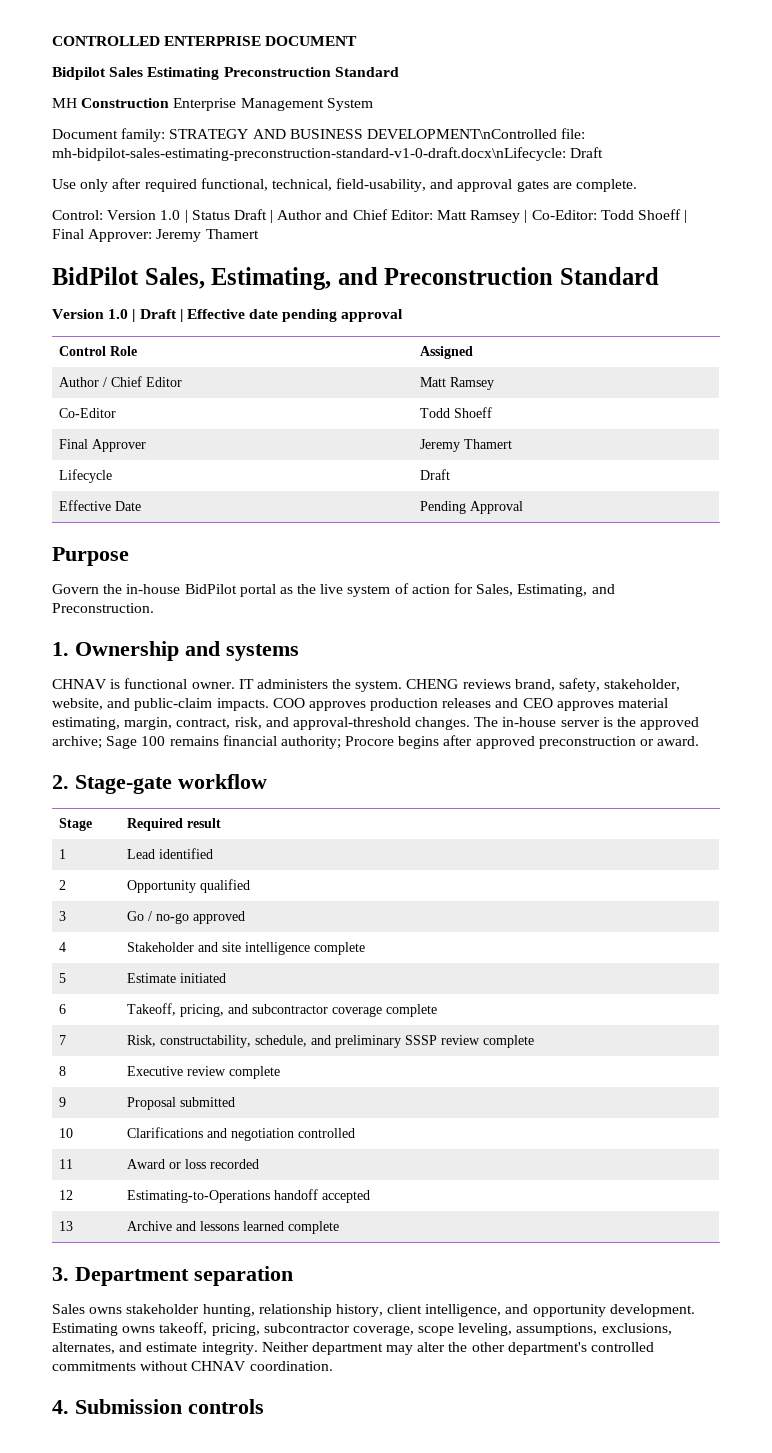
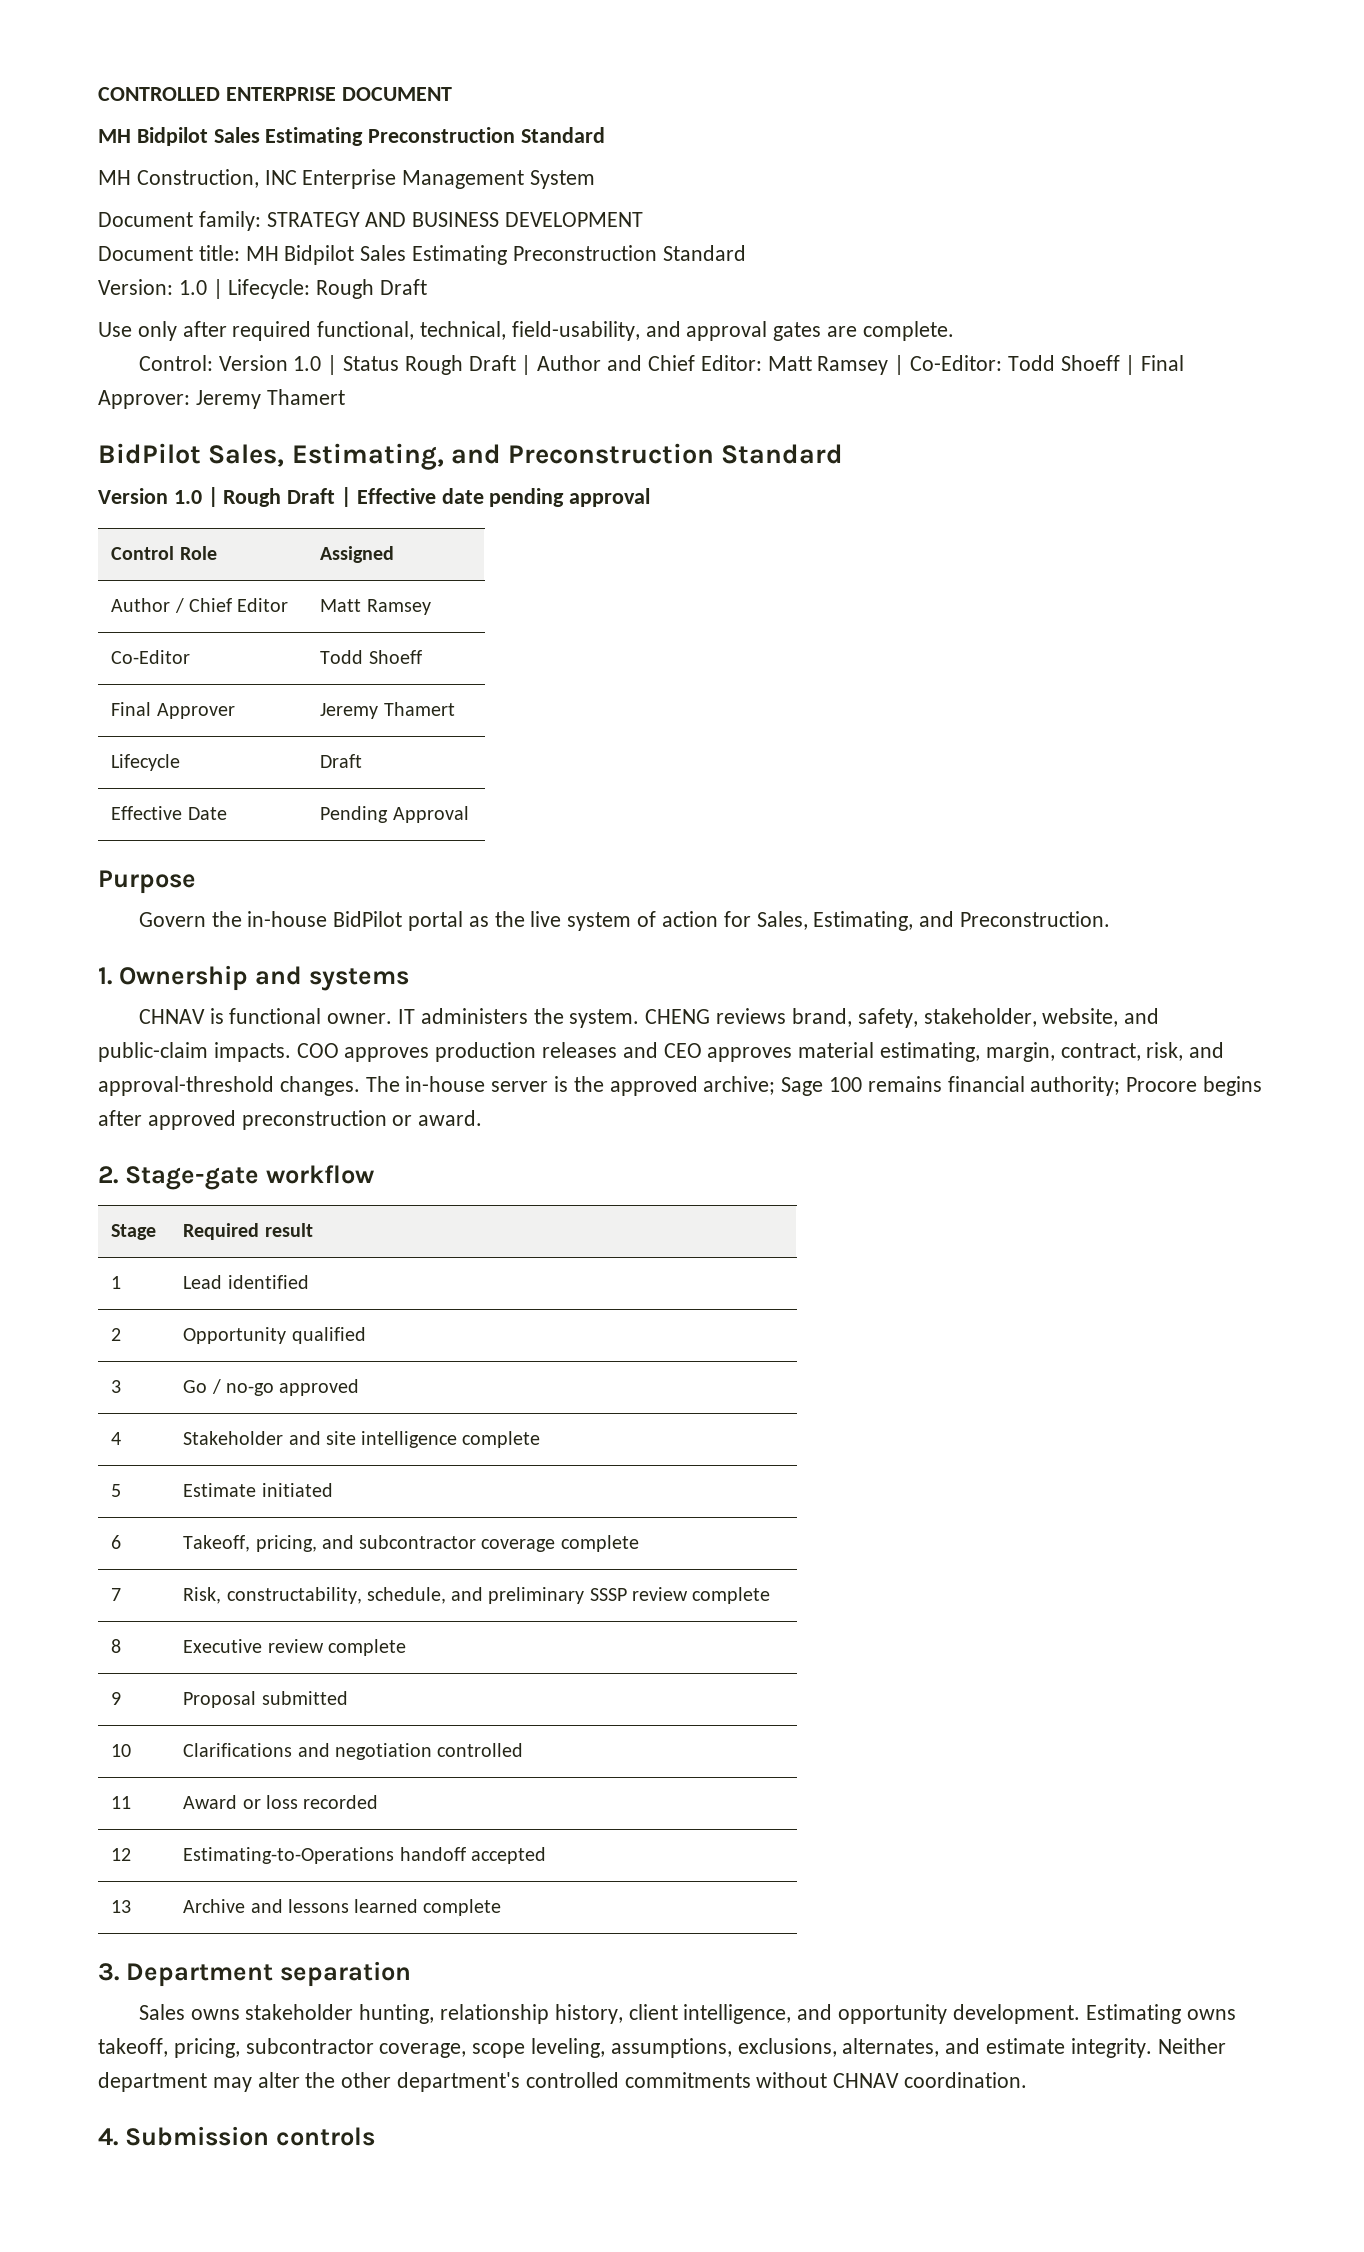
(358, 41) none -> [98,129,131,143] MH
[81,98,170,108] Construction -> [136,169,297,188] Construction, INC
[366,128,586,139] [52,147,566,161] DEVELOPMENT\nControlled file: mh-bidpilot-sales-estimating-preconstruction-standard-v1-0-draft.docx\nLifecycle: -> [505,212,644,227] [98,245,746,265] [98,279,375,299] DEVELOPMENT // Document title: MH Bidpilot Sales Estimating Preconstruction Standard // Version: 1.0 | Lifecycle: Rough
(230, 215) none -> [404,355,463,375] Rough
(136, 315) none -> [223,488,282,507] Rough

